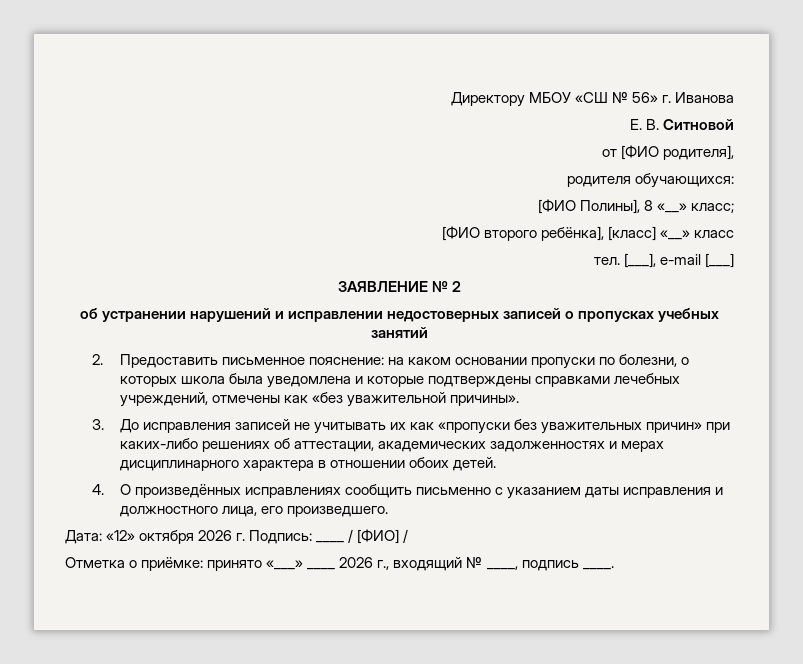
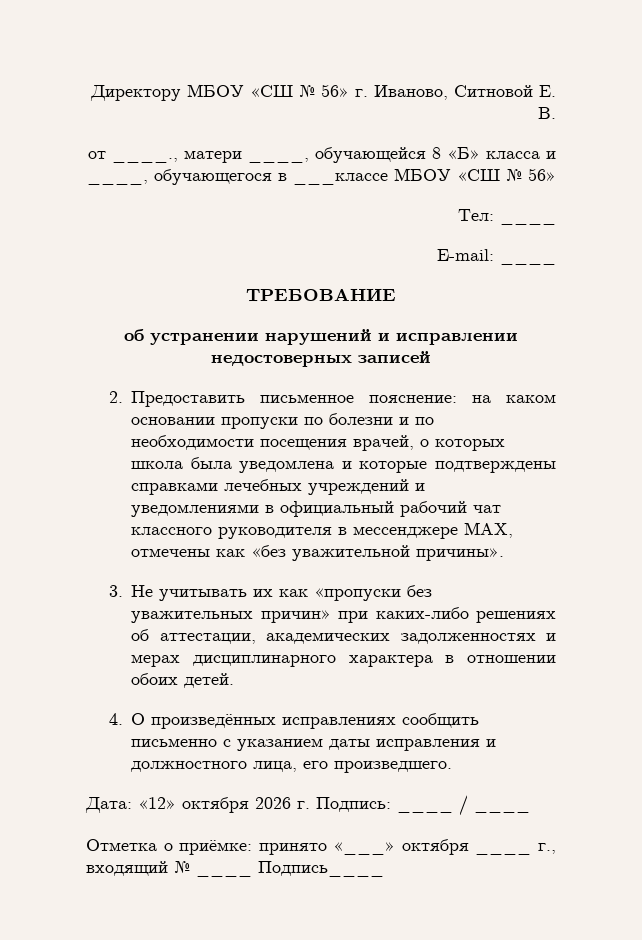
[674,92,734,103] Иванова // -> [374,85,533,100] Иваново, Ситновой
[662,119,734,130] Ситновой -> (556, 113) none
[620,145,734,160] [566,173,734,188] [537,199,734,214] [441,226,734,241] [593,253,734,268] [337,281,462,292] [ФИО родителя], // родителя обучающихся: // [ФИО Полины], 8 «__» класс; // [ФИО второго ребёнка], [класс] «__» класс // тел. [___], e-mail [___] // ЗАЯВЛЕНИЕ № 2 -> [112,147,556,163] [87,168,556,185] [458,209,494,221] [500,221,556,225] [437,249,494,261] [500,261,556,265] [246,288,396,302] ____., матери ____, обучающейся 8 «Б» класса и ____, обучающегося в ___классе МБОУ «СШ № 56» // Тел: ____ // E-mail: ____ // ТРЕБОВАНИЕ
[565,308,720,322] [371,327,428,338] о пропусках учебных занятий -> (431, 357) none
[619,354,678,367] болезни, -> [329,413,435,425] [131,435,415,451] болезни и по необходимости посещения врачей,
[119,392,208,407] учреждений, -> [308,479,426,495] [131,501,502,517] [131,522,514,539] учреждений и уведомлениями в официальный рабочий чат классного руководителя в мессенджере МАХ,
[119,419,310,433] До исправления записей не -> [131,585,154,597] Не
[357,529,409,544] [ФИО] / -> [474,809,530,813] ____
[307,568,336,570] [339,557,374,568] ____ 2026 -> [401,839,532,855] октября ____
[486,560,614,571] ____, подпись ____. -> [196,861,384,877] ____ Подпись____

